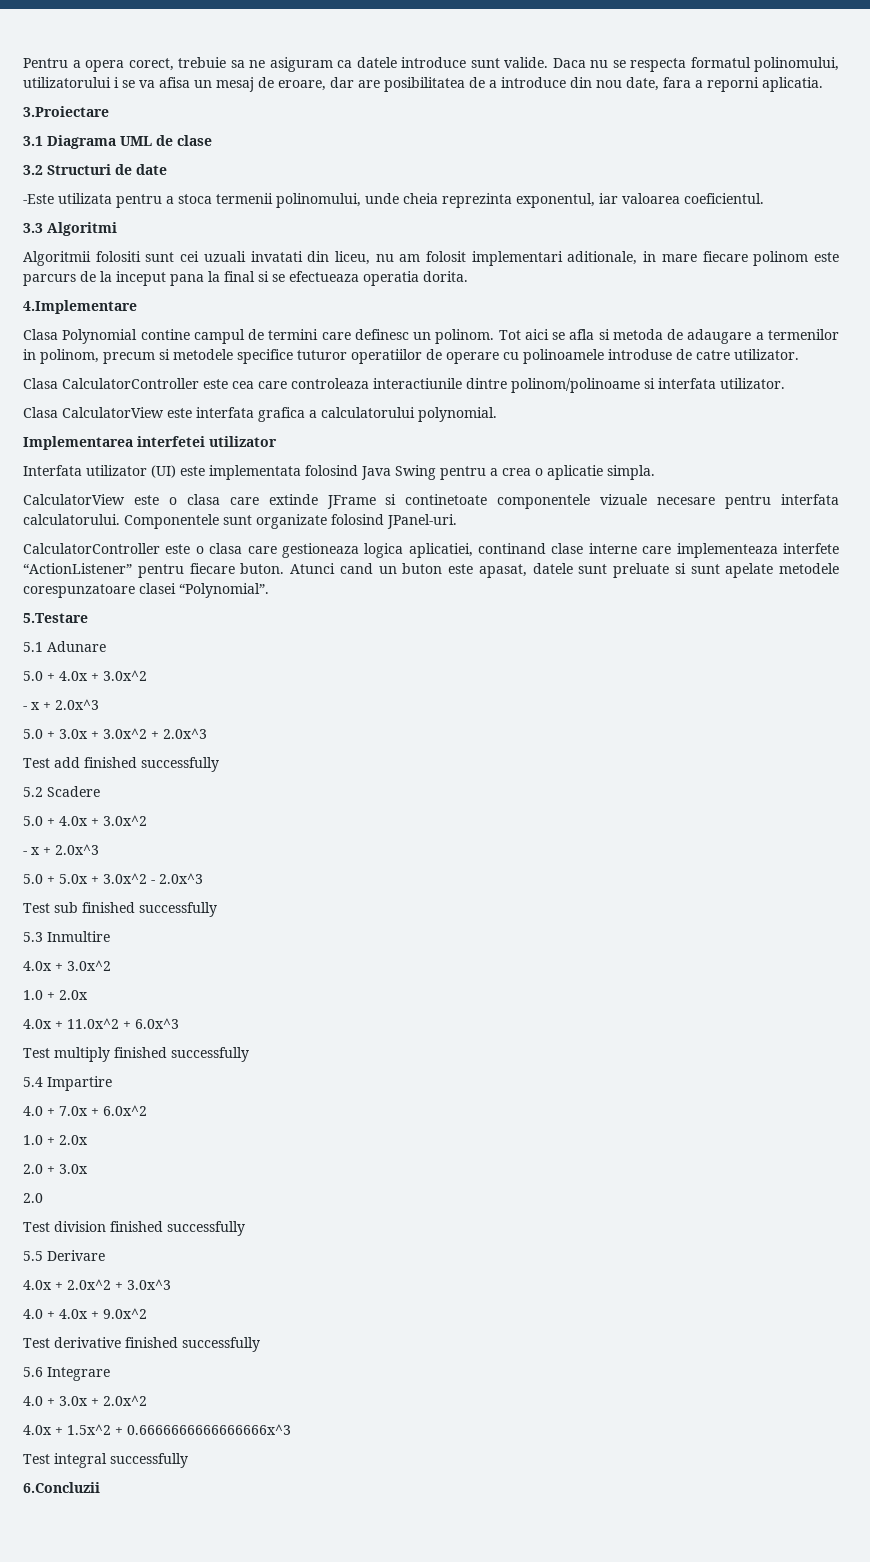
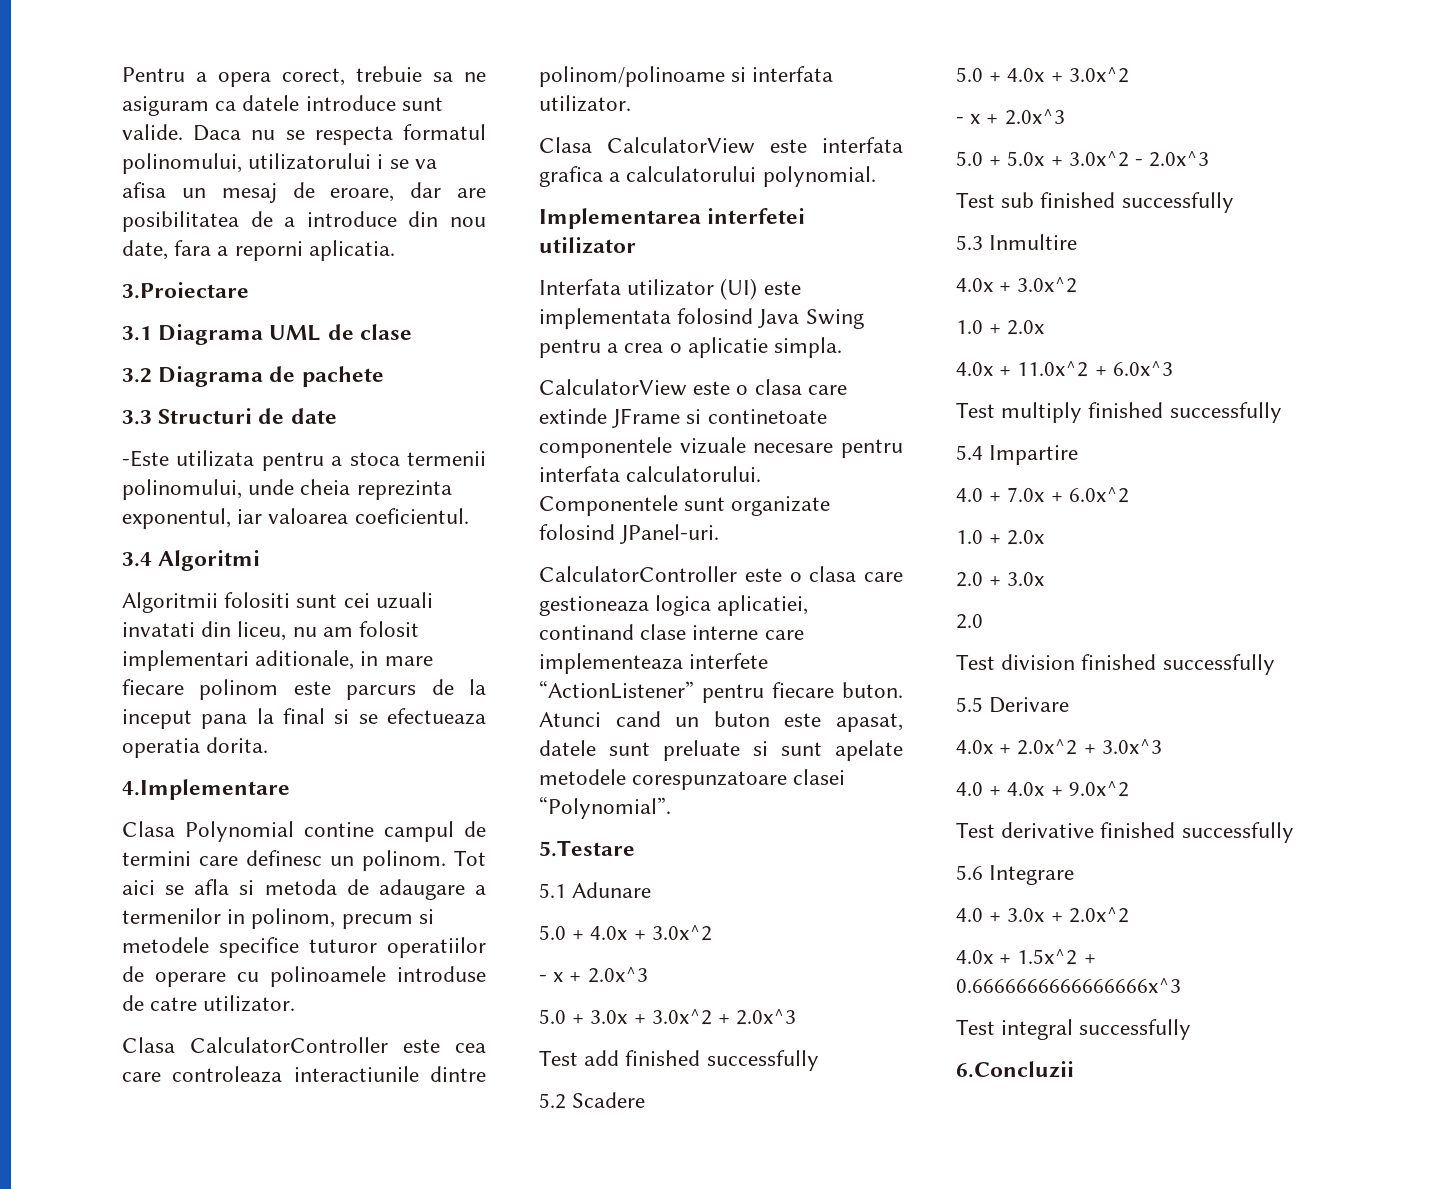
(43, 170) none -> [158,366,384,387] [122,410,152,425] Diagrama de pachete // 3.3
[23,223,43,233] 3.3 -> [122,552,152,567] 3.4

